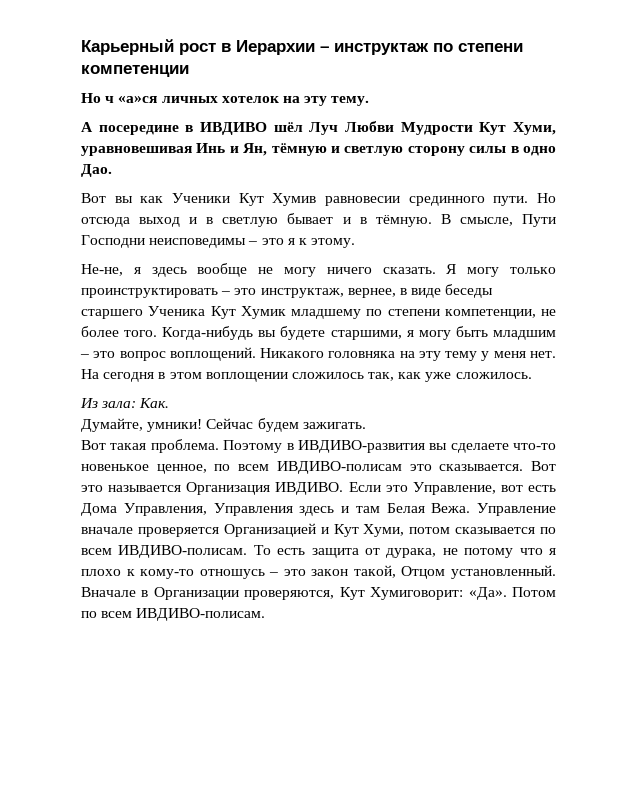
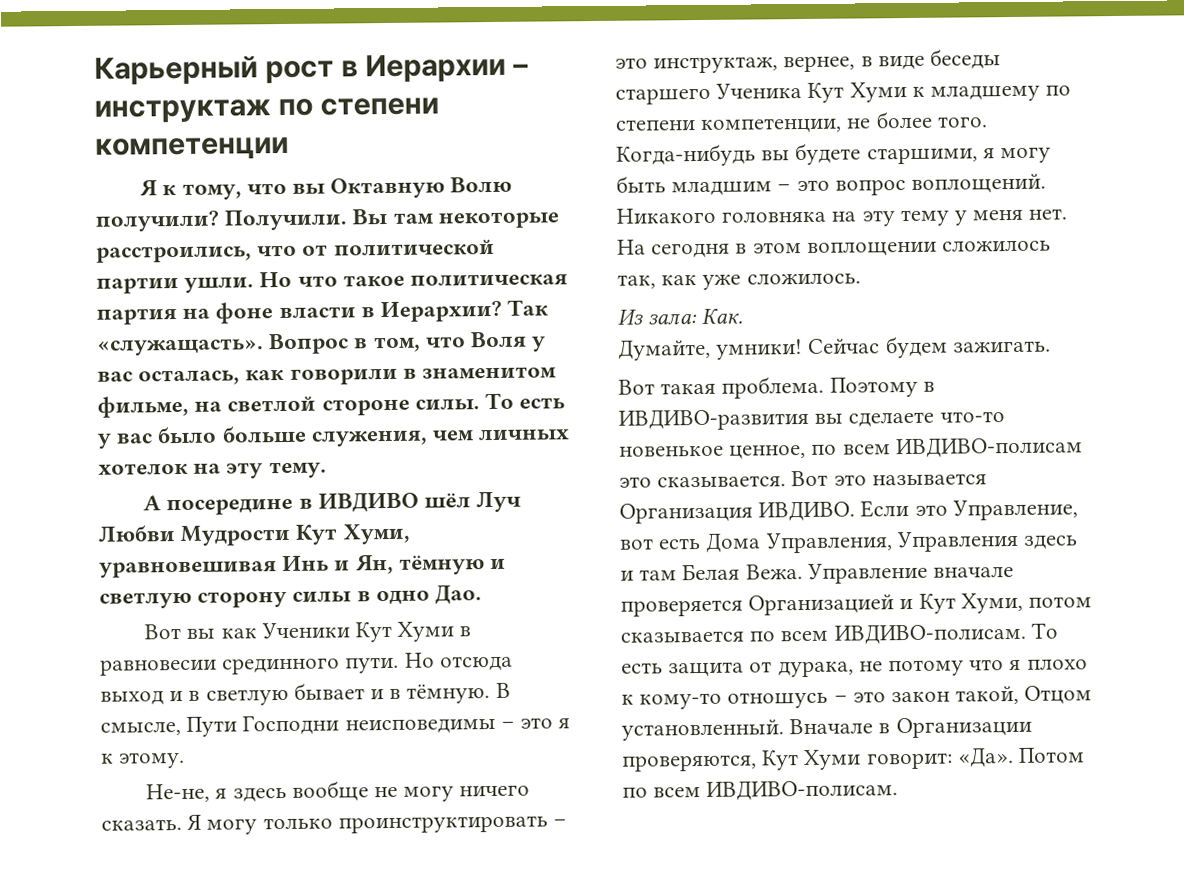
[81,93,158,103] Но ч «а»ся -> [140,176,513,200] [95,208,559,232] [96,238,495,263] [96,271,569,294] [96,299,550,325] [97,331,547,356] [97,366,558,386] [97,392,566,418] [97,425,475,449] Я к тому, что вы Октавную Волю получили? Получили. Вы там некоторые расстроились, что от политической партии ушли. Но что такое политическая партия на фоне власти в Иерархии? Так «служащасть». Вопрос в том, что Воля у вас осталась, как говорили в знаменитом фильме, на светлой стороне силы. То есть у вас было больше служения, чем
[272,193,317,206] Хумив -> [397,621,472,642] Хуми в
[240,306,286,319] Хумик -> [849,82,925,103] Хуми к
[370,587,464,600] Хумиговорит: -> [803,749,953,771] Хуми говорит:

